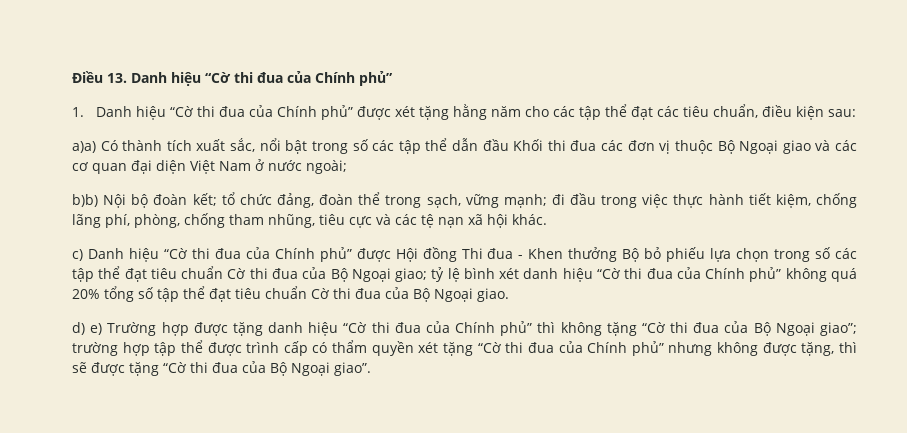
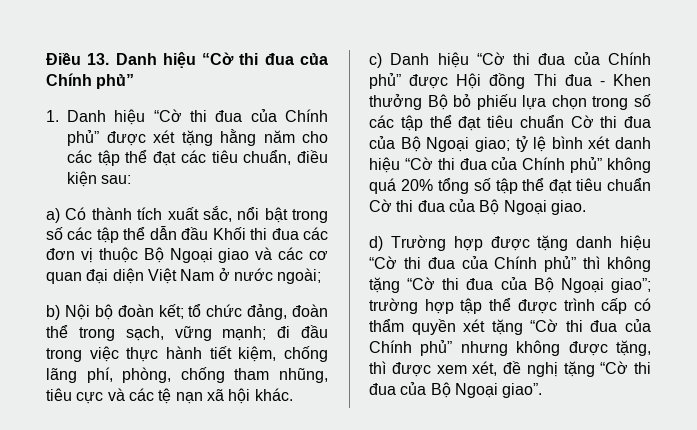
[72,141,96,153] a)a) -> [46,208,60,223] a)
[72,194,98,207] b)b) -> [46,305,60,320] b)
[90,323,103,335] e) -> (383, 243) none
[72,362,125,376] sẽ được -> [391,361,558,377] được xem xét, đề nghị

